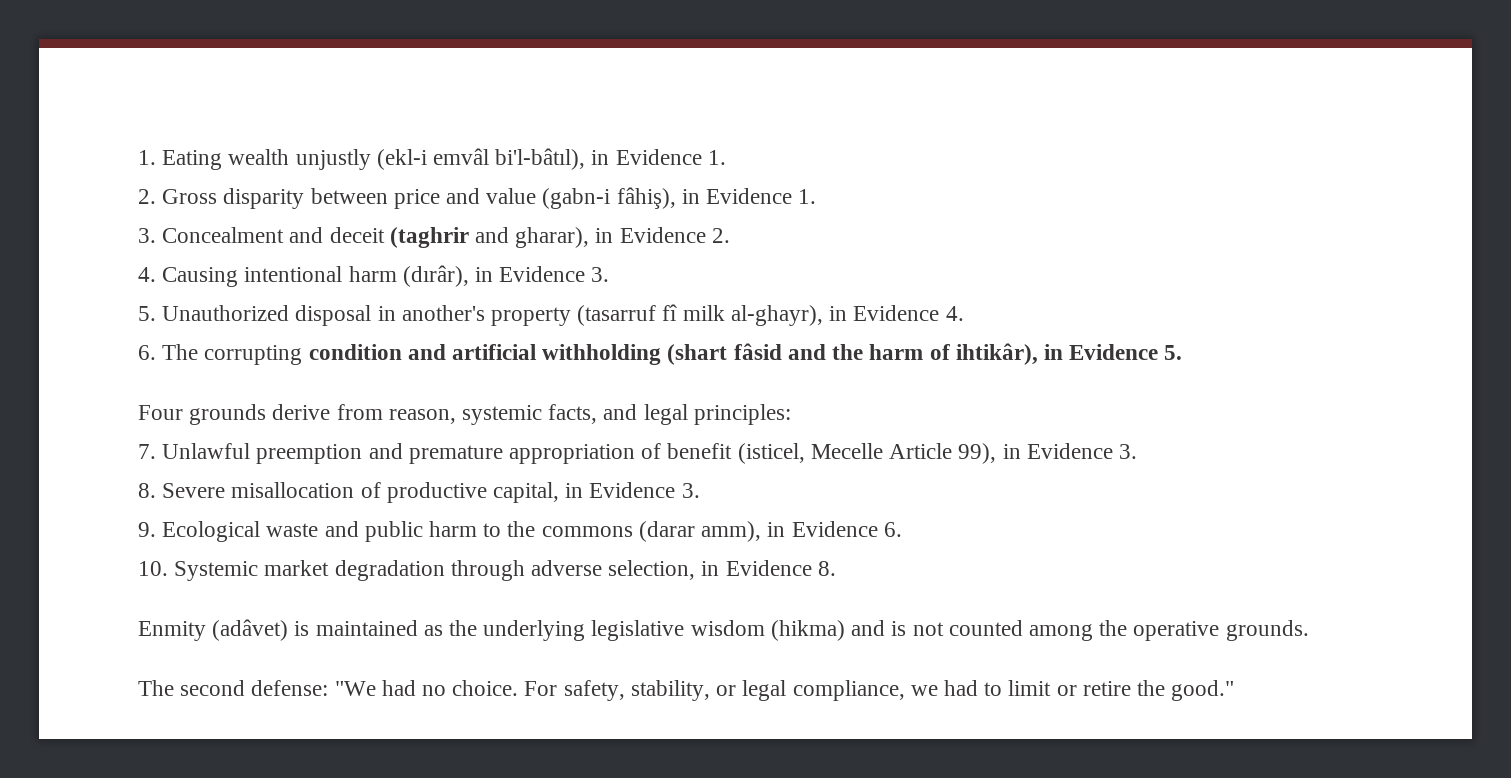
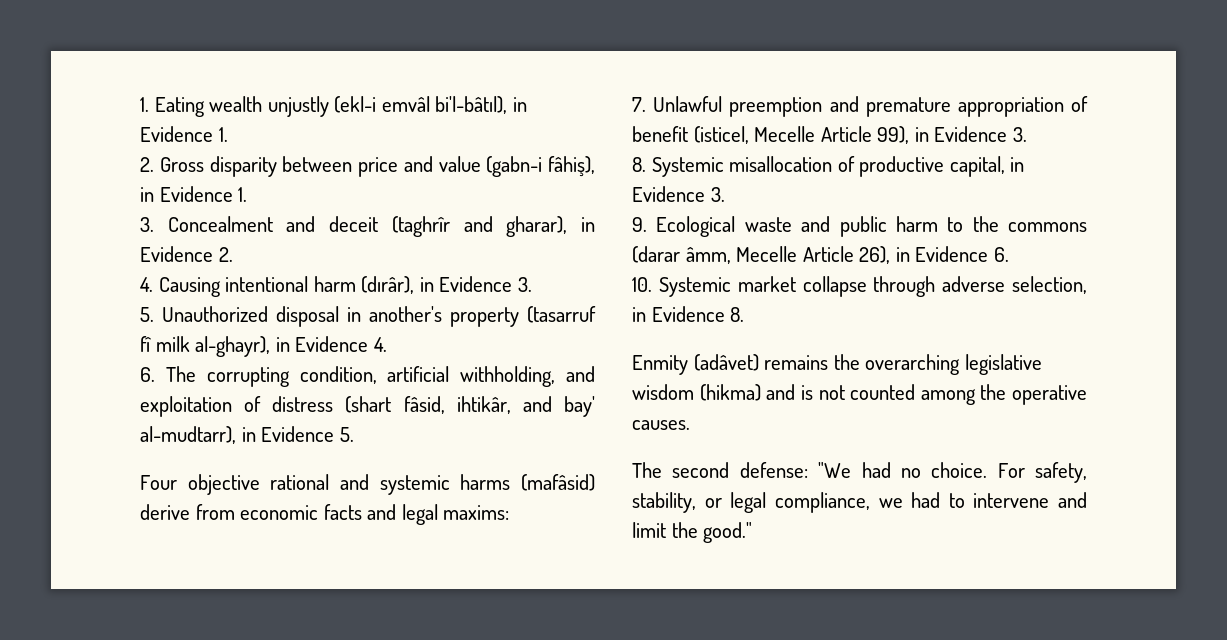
[389,227,469,248] (taghrir -> [391,216,450,237] (taghrîr
[308,343,1183,365] [138,404,598,425] condition and artificial withholding (shart fâsid and the harm of ihtikâr), in Evidence 5. // Four grounds derive from reason, systemic facts, -> [299,366,595,387] [140,396,595,417] [140,426,354,444] [140,474,595,495] [140,504,362,520] condition, artificial withholding, and exploitation of distress (shart fâsid, ihtikâr, and bay' al-mudtarr), in Evidence 5. // Four objective rational and systemic harms (mafâsid) derive from economic facts
[693,404,791,425] principles: -> [443,505,510,520] maxims:
[162,483,226,498] Severe -> [651,157,724,177] Systemic
[701,521,762,542] amm), -> [685,246,891,264] âmm, Mecelle Article 26),
[334,560,445,581] degradation -> [802,276,867,297] collapse
[294,620,586,641] is maintained as the underlying -> [764,354,961,375] remains the overarching
[1225,620,1309,641] grounds. -> [632,420,690,430] causes.
[1008,680,1131,696] limit or retire -> [973,492,1087,508] [632,522,666,538] intervene and limit

